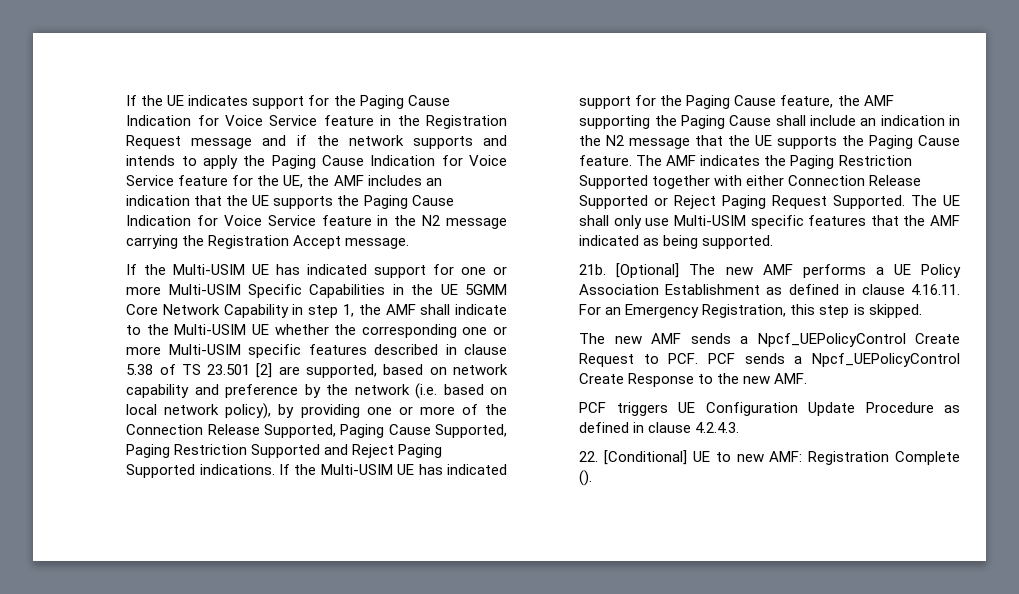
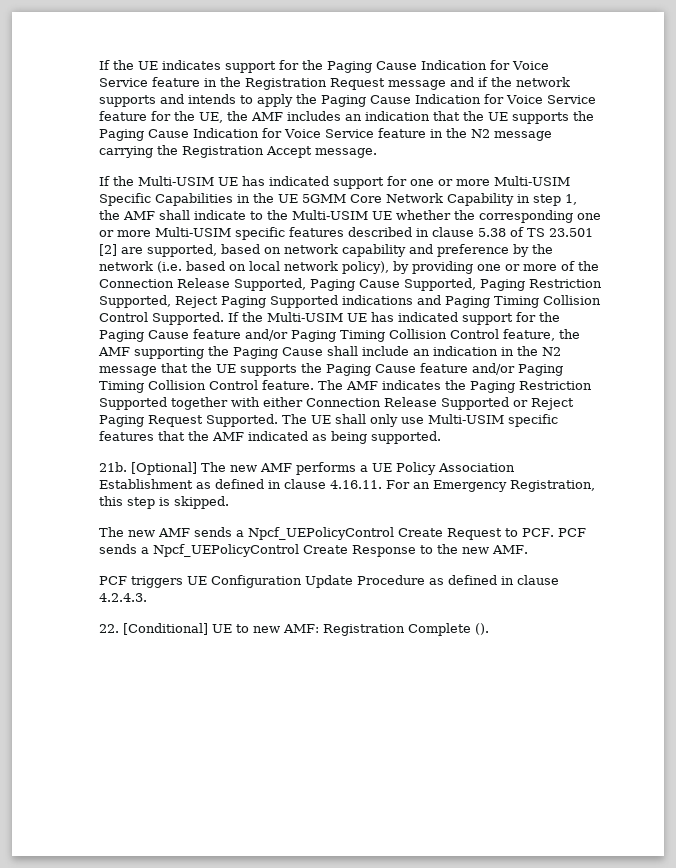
[251,444,349,458] Supported and -> [98,295,171,308] Supported,
[199,464,275,475] indications. -> [341,295,601,308] [98,312,224,325] indications and Paging Timing Collision Control Supported.
(777, 100) none -> [192,329,499,342] feature and/or Paging Timing Collision Control
(960, 140) none -> [419,363,563,376] [98,380,258,393] feature and/or Paging Timing Collision Control

